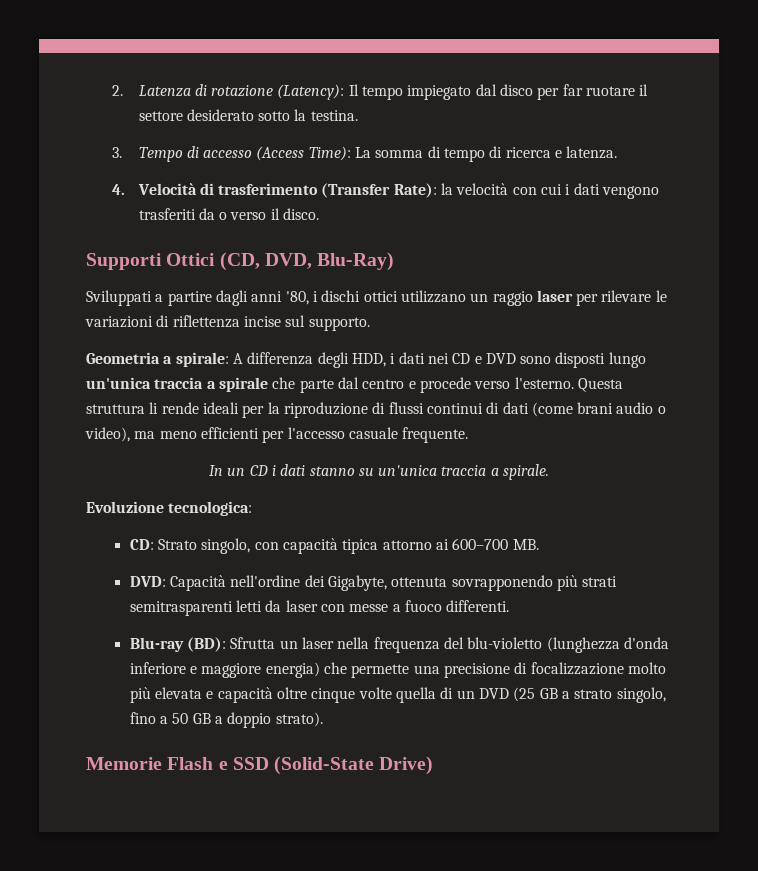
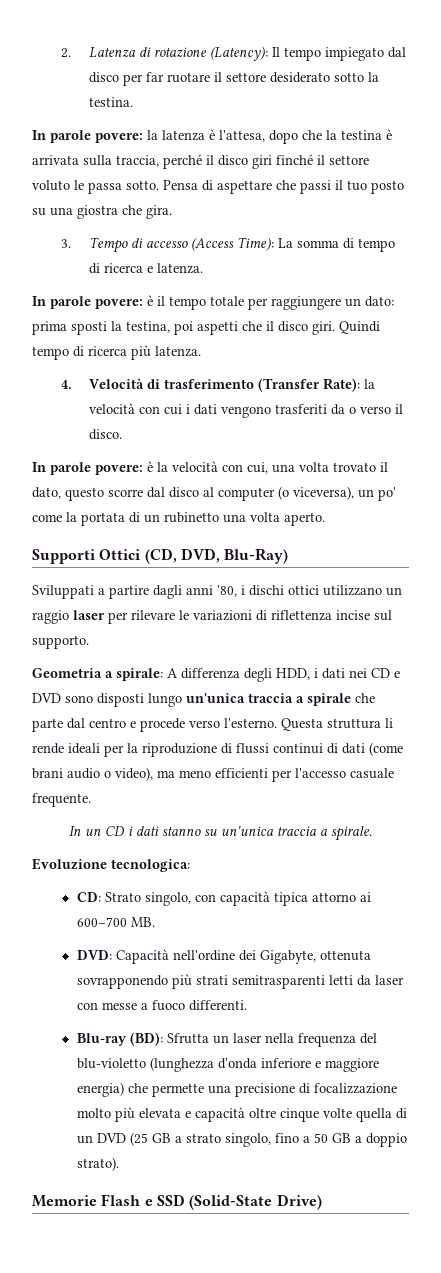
(358, 115) none -> [32,129,392,144] [32,154,369,169] [32,180,404,194] [32,205,172,219] // In parole povere: la latenza è l'attesa, dopo che la testina è arrivata sulla traccia, perché il disco giri finché il settore voluto le passa sotto. Pensa di aspettare che passi il tuo posto su una giostra che gira.
(618, 152) none -> [32,295,394,310] [32,321,380,335] [32,345,201,360] // In parole povere: è il tempo totale per raggiungere un dato: prima sposti la testina, poi aspetti che il disco giri. Quindi tempo di ricerca più latenza.
(320, 214) none -> [32,461,388,475] [32,486,396,501] [32,512,325,526] // In parole povere: è la velocità con cui, una volta trovato il dato, questo scorre dal disco al computer (o viceversa), un po' come la portata di un rubinetto una volta aperto.

